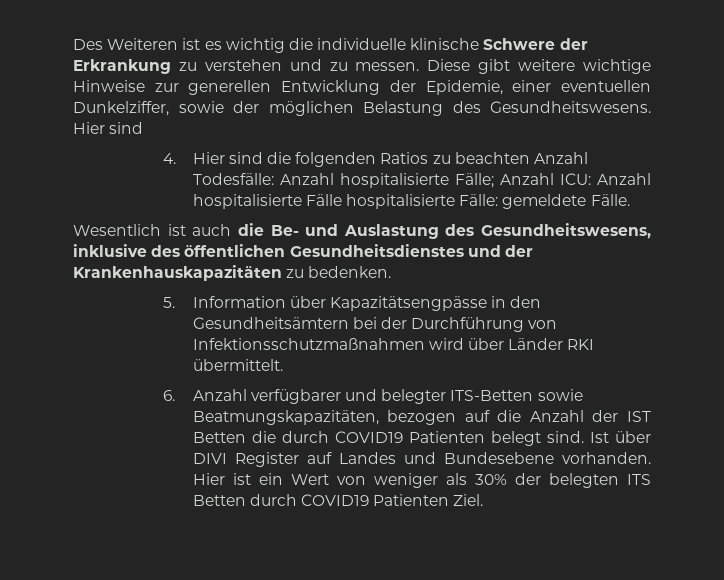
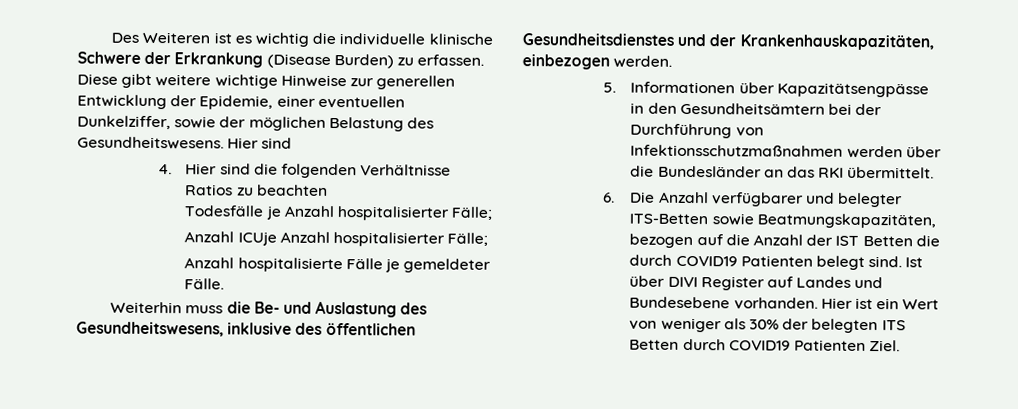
[178,59,420,71] zu verstehen und zu messen. -> [266,53,485,69] (Disease Burden) zu erfassen.
(377, 159) none -> [360,164,452,176] Verhältnisse
[533,152,588,164] [192,173,591,188] Anzahl Todesfälle: Anzahl hospitalisierte Fälle; Anzahl ICU: -> [184,205,493,221] [184,231,489,247] // Todesfälle je Anzahl hospitalisierter Fälle; // Anzahl ICUje Anzahl hospitalisierter Fälle; //
[346,194,630,209] [73,224,232,236] hospitalisierte Fälle: gemeldete Fälle. // Wesentlich ist auch -> [384,258,492,273] [184,278,225,290] [110,301,224,314] je gemeldeter Fälle. // Weiterhin muss
[73,265,392,281] Krankenhauskapazitäten zu bedenken. -> [739,34,934,51] [522,54,673,70] Krankenhauskapazitäten, einbezogen werden.
[192,296,286,308] Information -> [630,81,736,94] Informationen
[428,338,564,350] wird über Länder -> [846,145,942,159] [630,165,815,178] werden über die Bundesländer an das
(175, 395) none -> [630,191,656,203] Die

